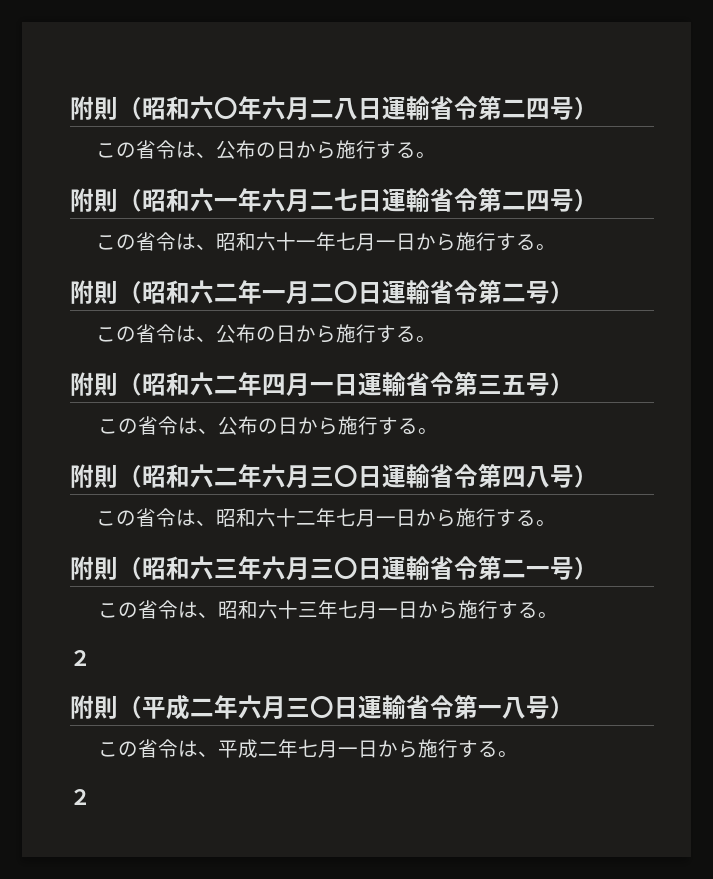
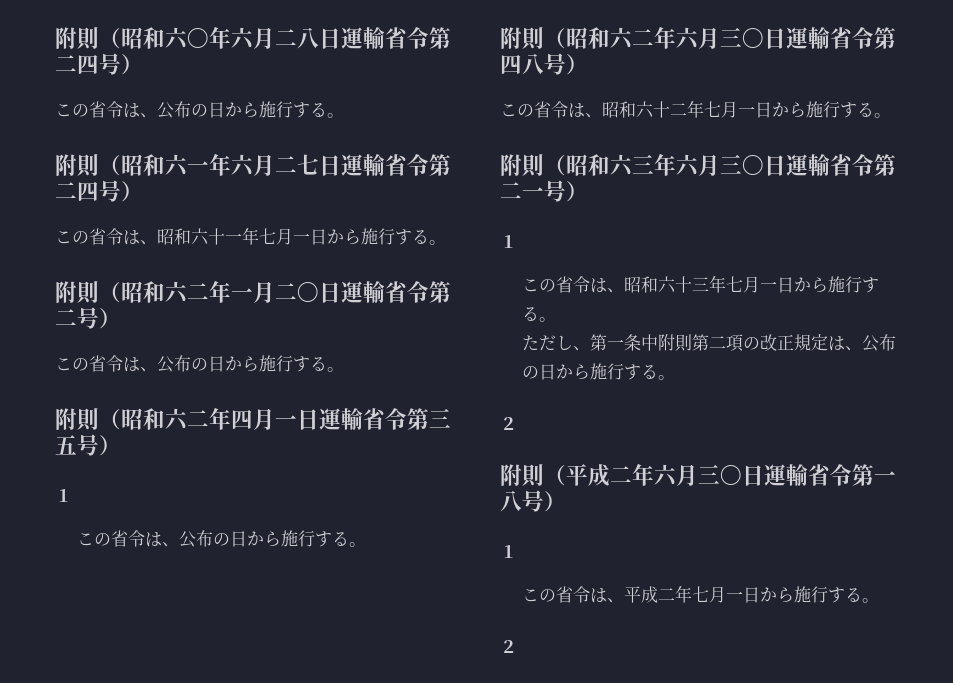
(574, 384) none -> [55,489,72,502] // １
(598, 568) none -> [500,235,517,248] // １
(559, 615) none -> [521,334,896,352] [521,363,675,380] // ただし、第一条中附則第二項の改正規定は、公布の日から施行する。
(574, 707) none -> [500,545,517,558] // １

